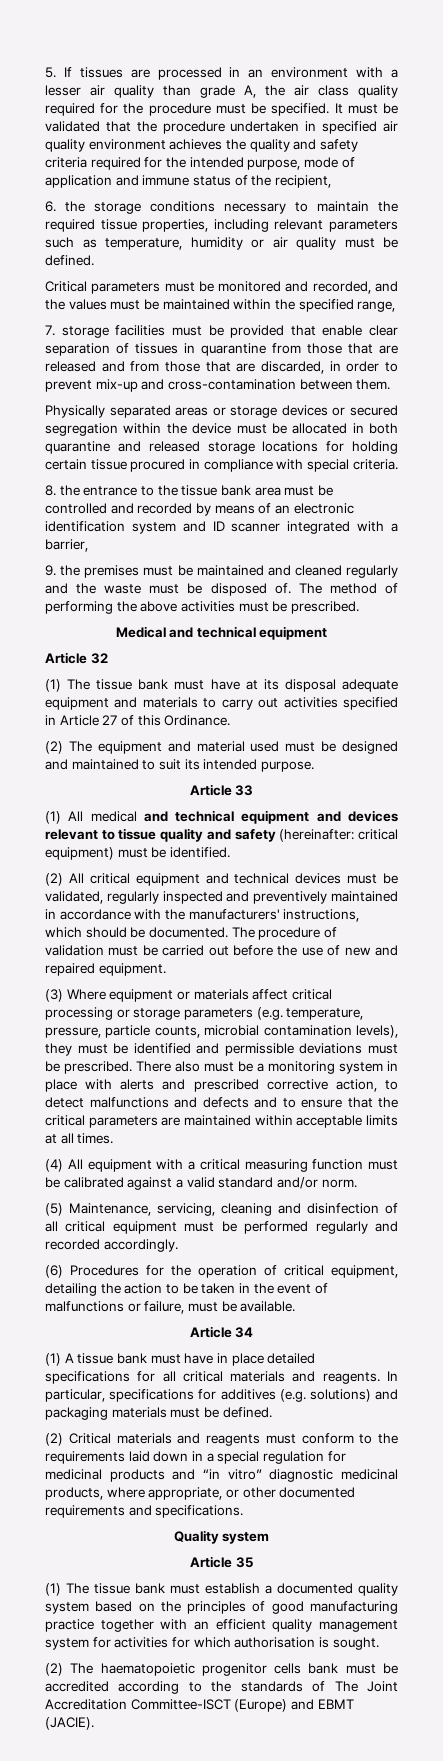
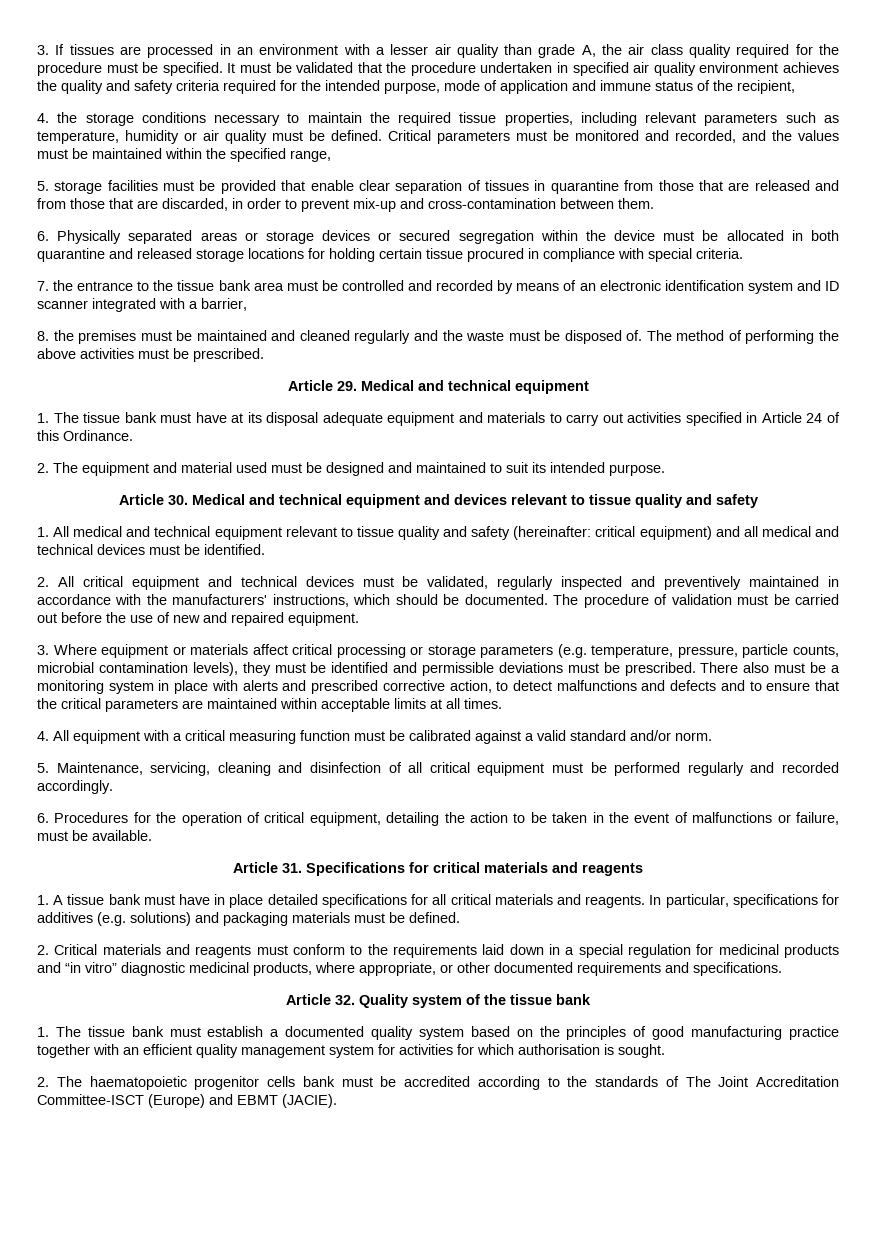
[45,67,56,78] 5. -> [37,45,49,55] 3.
[45,201,56,212] 6. -> [37,113,49,123] 4.
(94, 260) // -> (382, 135) none
[45,325,55,336] 7. -> [37,181,49,191] 5.
(391, 384) none -> [37,231,49,241] 6.
[45,485,56,496] 8. -> [37,281,49,291] 7.
[45,565,56,576] 9. -> [37,331,49,341] 8.
(359, 607) none -> [287,380,357,391] Article 29.
[45,652,108,664] [45,679,61,692] Article 32 // (1) -> [37,413,49,423] 1.
[102,715,118,725] 27 -> [806,413,823,423] 24
[45,741,63,754] (2) -> [37,463,49,473] 2.
[235,785,254,796] [45,811,137,824] 33 // (1) All medical -> [167,494,245,505] 30. Medical
[279,829,399,842] [45,847,114,860] (hereinafter: critical equipment) -> [37,526,839,540] [37,544,145,555] // 1. All medical and technical equipment relevant to tissue quality and safety (hereinafter: critical equipment) and all medical and technical devices
[45,873,63,886] (2) -> [37,577,49,587] 2.
[45,989,63,1002] (3) -> [37,645,49,655] 3.
[45,1159,63,1172] (4) -> [37,731,49,741] 4.
[45,1203,63,1216] (5) -> [37,763,49,773] 5.
[45,1265,63,1278] (6) -> [37,813,49,823] 6.
[235,1327,254,1338] [45,1353,61,1366] 34 // (1) -> [282,862,643,876] [37,895,49,905] 31. Specifications for critical materials and reagents // 1.
[45,1433,63,1446] (2) -> [37,945,49,955] 2.
(244, 1511) none -> [286,994,355,1005] Article 32.
[190,1556,253,1568] [45,1583,61,1596] // Article 35 // (1) -> [466,994,591,1005] [37,1027,49,1037] of the tissue bank // 1.
[45,1663,63,1676] (2) -> [37,1077,49,1087] 2.

